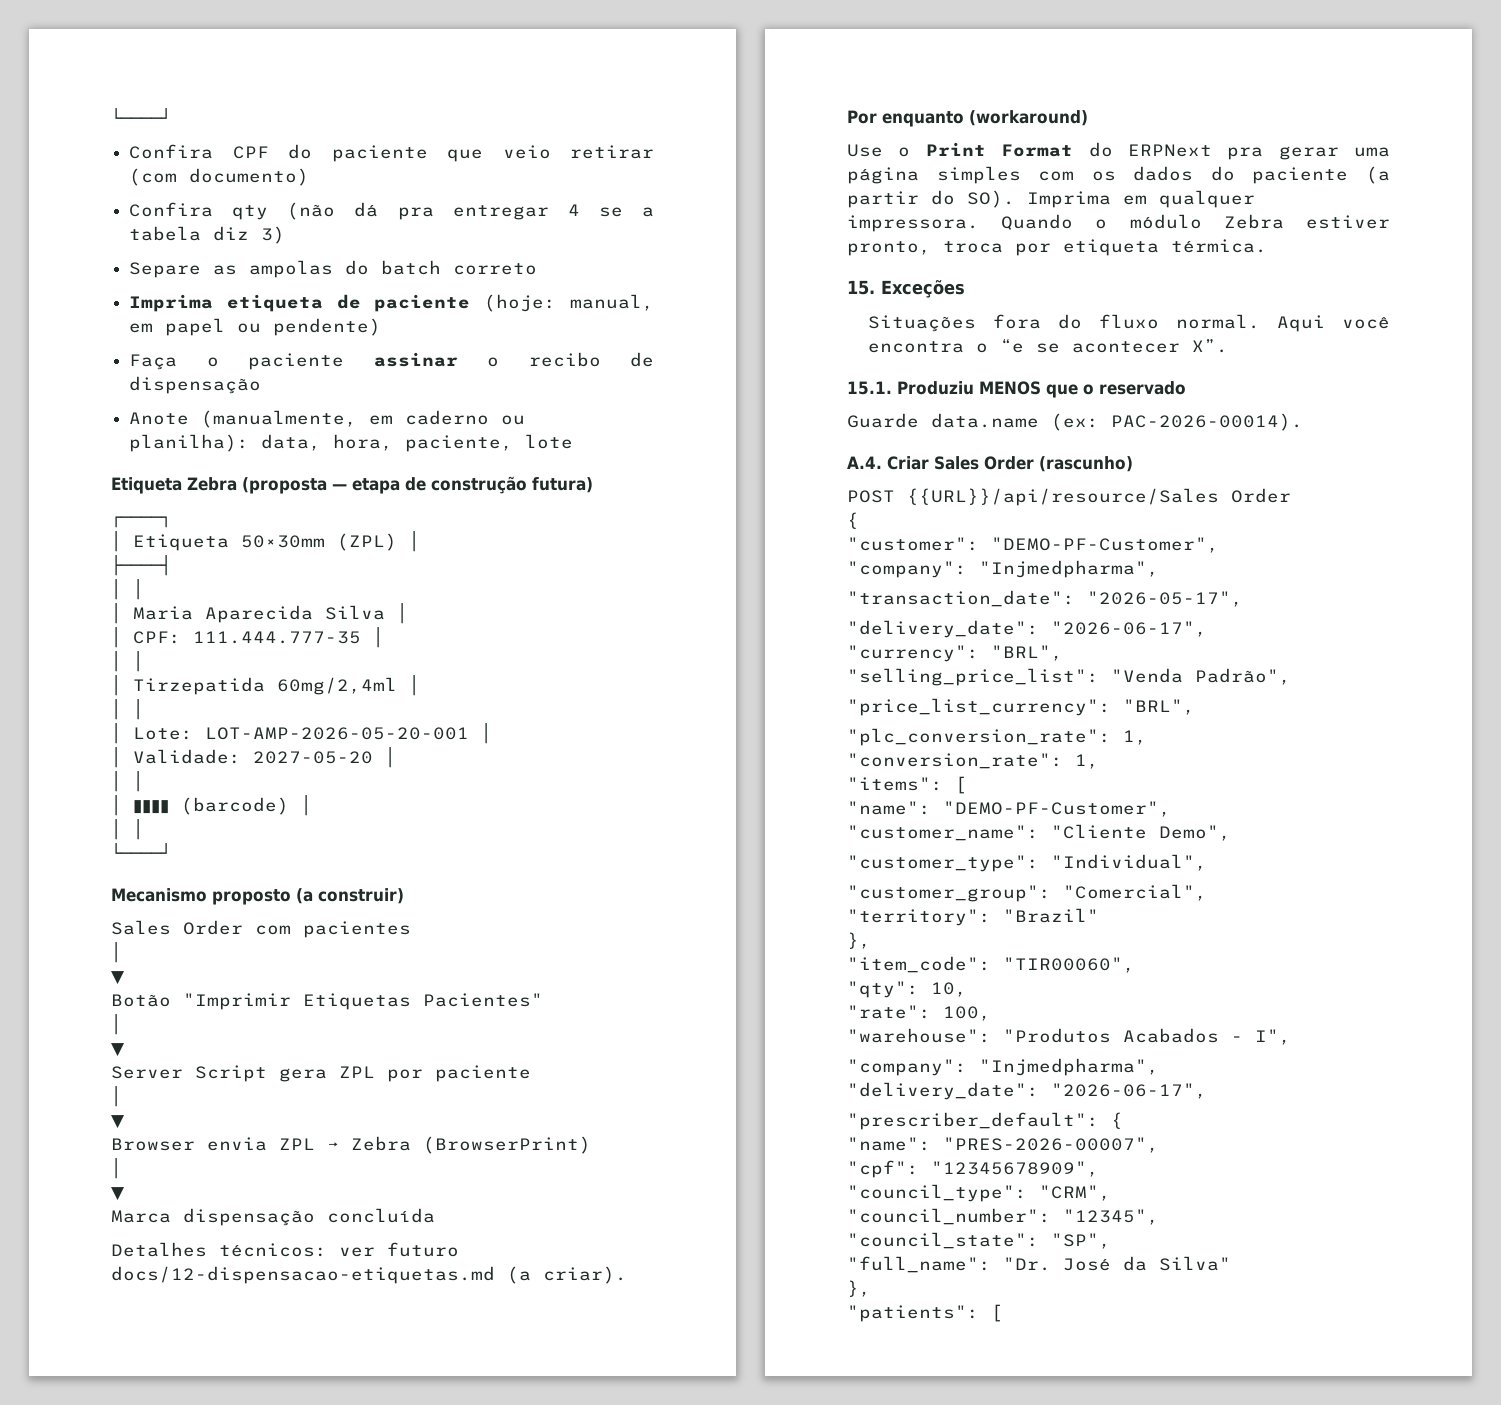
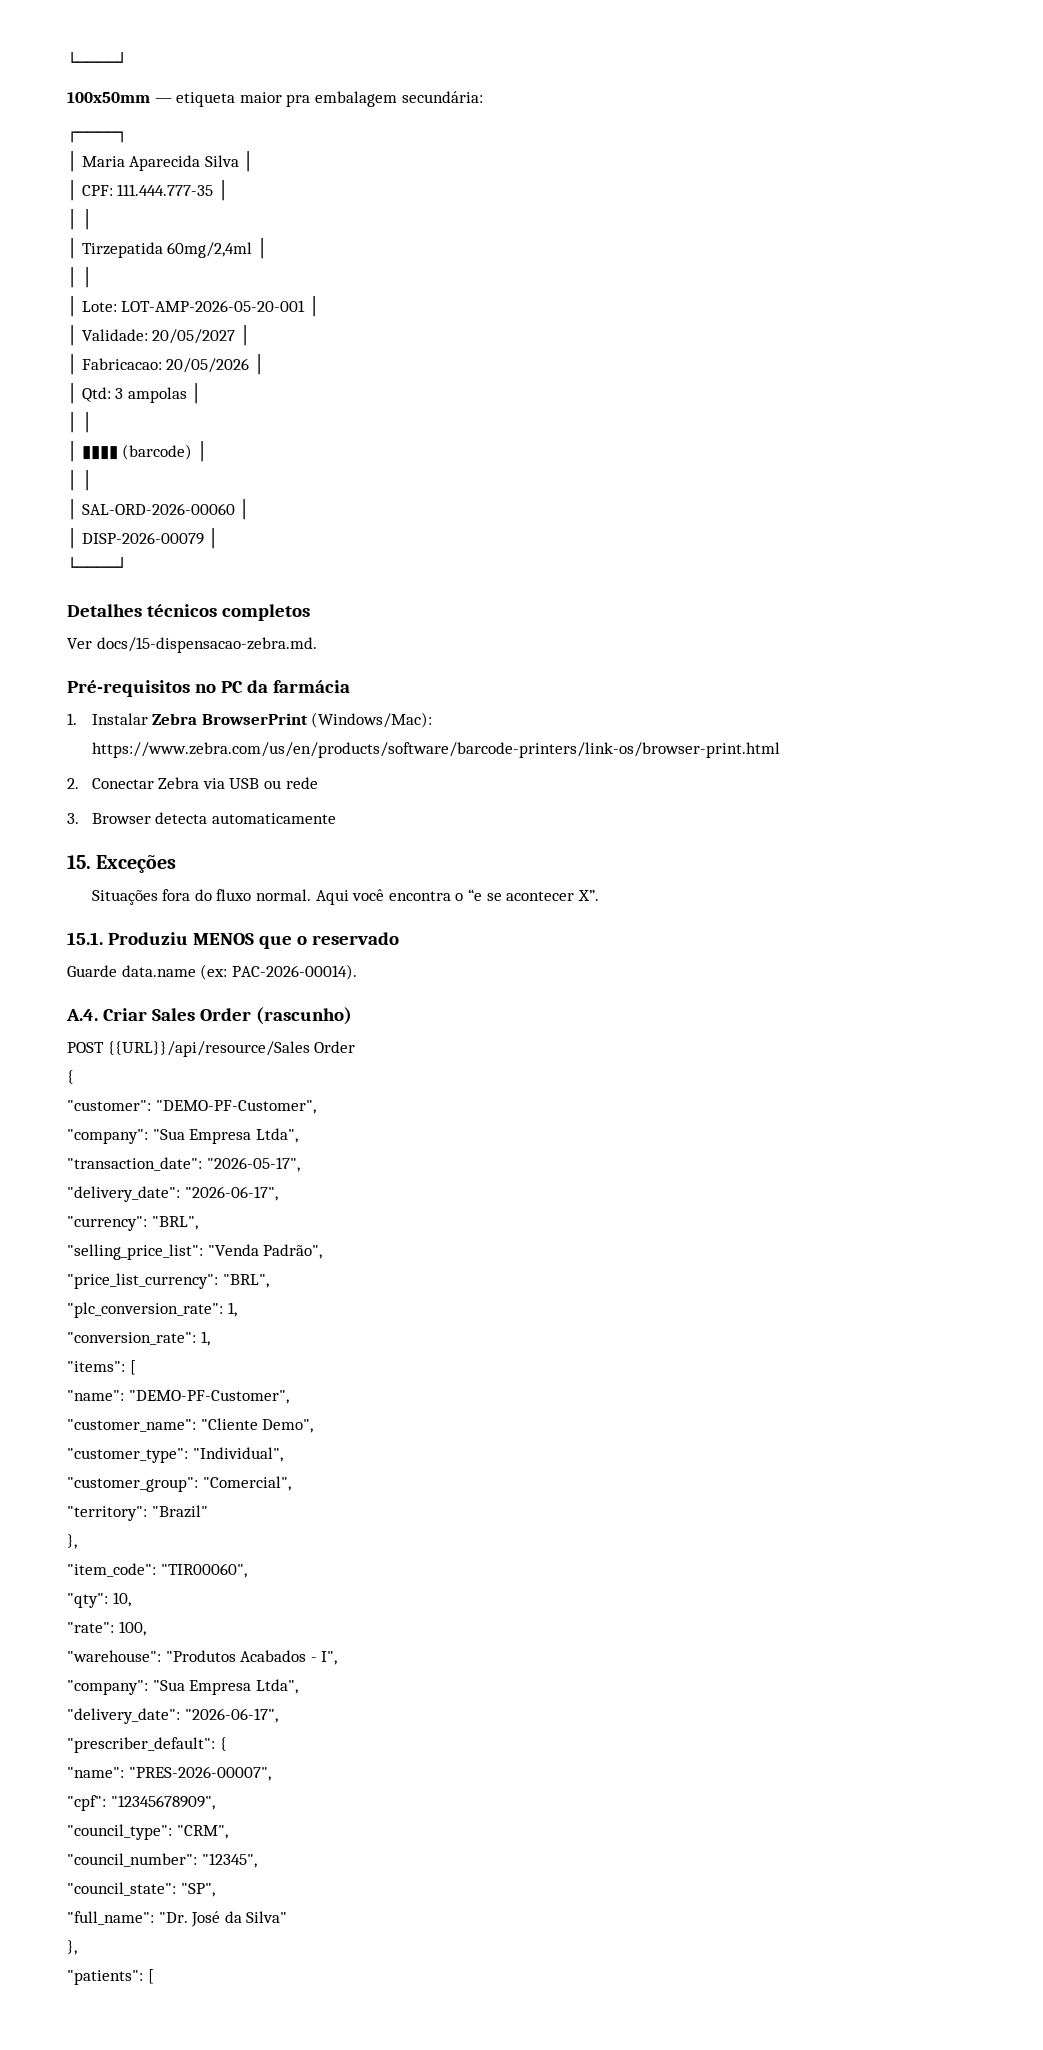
[111,108,171,124] [129,144,654,162] [129,168,310,186] [129,202,654,220] [129,226,286,244] [129,260,538,278] [129,294,654,312] [129,318,382,336] [129,352,655,370] [129,376,262,394] [129,410,526,428] [129,434,574,452] [111,476,593,494] [111,516,171,528] [111,531,419,552] [111,555,171,576] [111,579,143,600] └────┘ // Confira CPF do paciente que veio retirar (com documento) // Confira qty (não dá pra entregar 4 se a tabela diz 3) // Separe as ampolas do batch correto // Imprima etiqueta de paciente (hoje: manual, em papel ou pendente) // Faça o paciente assinar o recibo de dispensação // Anote (manualmente, em caderno ou planilha): data, hora, paciente, lote // Etiqueta Zebra (proposta — etapa de construção futura) // ┌────┐ // │ Etiqueta 50×30mm (ZPL) │ // ├────┤ // │ │ -> [67,52,127,68] [67,91,483,107] [67,131,127,143] └────┘ // 100x50mm — etiqueta maior pra embalagem secundária: // ┌────┐
[253,751,373,764] 2027-05-20 -> [152,325,250,346] [67,354,264,375] [67,383,187,404] 20/05/2027 │ // │ Fabricacao: 20/05/2026 │ // │ Qtd: 3 ampolas
[111,843,171,859] [111,888,404,905] [111,920,411,938] [111,942,121,963] [111,971,125,985] [111,993,543,1010] [111,1014,121,1035] [111,1043,125,1057] [111,1065,531,1082] [111,1086,121,1107] [111,1115,125,1129] [111,1136,591,1154] [111,1158,121,1179] [111,1187,125,1201] [111,1208,435,1226] [111,1242,459,1257] [111,1266,627,1284] [847,110,1088,127] [847,142,1390,160] [847,166,1390,184] [847,190,1255,208] [847,214,1390,232] [847,239,1267,256] └────┘ // Mecanismo proposto (a construir) // Sales Order com pacientes // │ // ▼ // Botão "Imprimir Etiquetas Pacientes" // │ // ▼ // Server Script gera ZPL por paciente // │ // ▼ // Browser envia ZPL → Zebra (BrowserPrint) // │ // ▼ // Marca dispensação concluída // Detalhes técnicos: ver futuro docs/12-dispensacao-etiquetas.md (a criar). // Por enquanto (workaround) // Use o Print Format do ERPNext pra gerar uma página simples com os dados do paciente (a partir do SO). Imprima em qualquer impressora. Quando o módulo Zebra estiver pronto, troca por etiqueta térmica. -> [67,499,250,520] [67,528,219,549] [67,557,127,573] [67,604,310,621] [67,637,317,653] [67,680,350,697] [67,712,433,728] [91,742,780,758] [67,777,318,789] [67,812,336,824] │ SAL-ORD-2026-00060 │ // │ DISP-2026-00079 │ // └────┘ // Detalhes técnicos completos // Ver docs/15-dispensacao-zebra.md. // Pré-requisitos no PC da farmácia // 1. Instalar Zebra BrowserPrint (Windows/Mac): https://www.zebra.com/us/en/products/software/barcode-printers/link-os/browser-print.html // 2. Conectar Zebra via USB ou rede // 3. Browser detecta automaticamente
[979,560,1159,578] "Injmedpharma", -> [152,1128,298,1144] "Sua Empresa Ltda",
[979,1058,1159,1076] "Injmedpharma", -> [152,1679,298,1695] "Sua Empresa Ltda",

